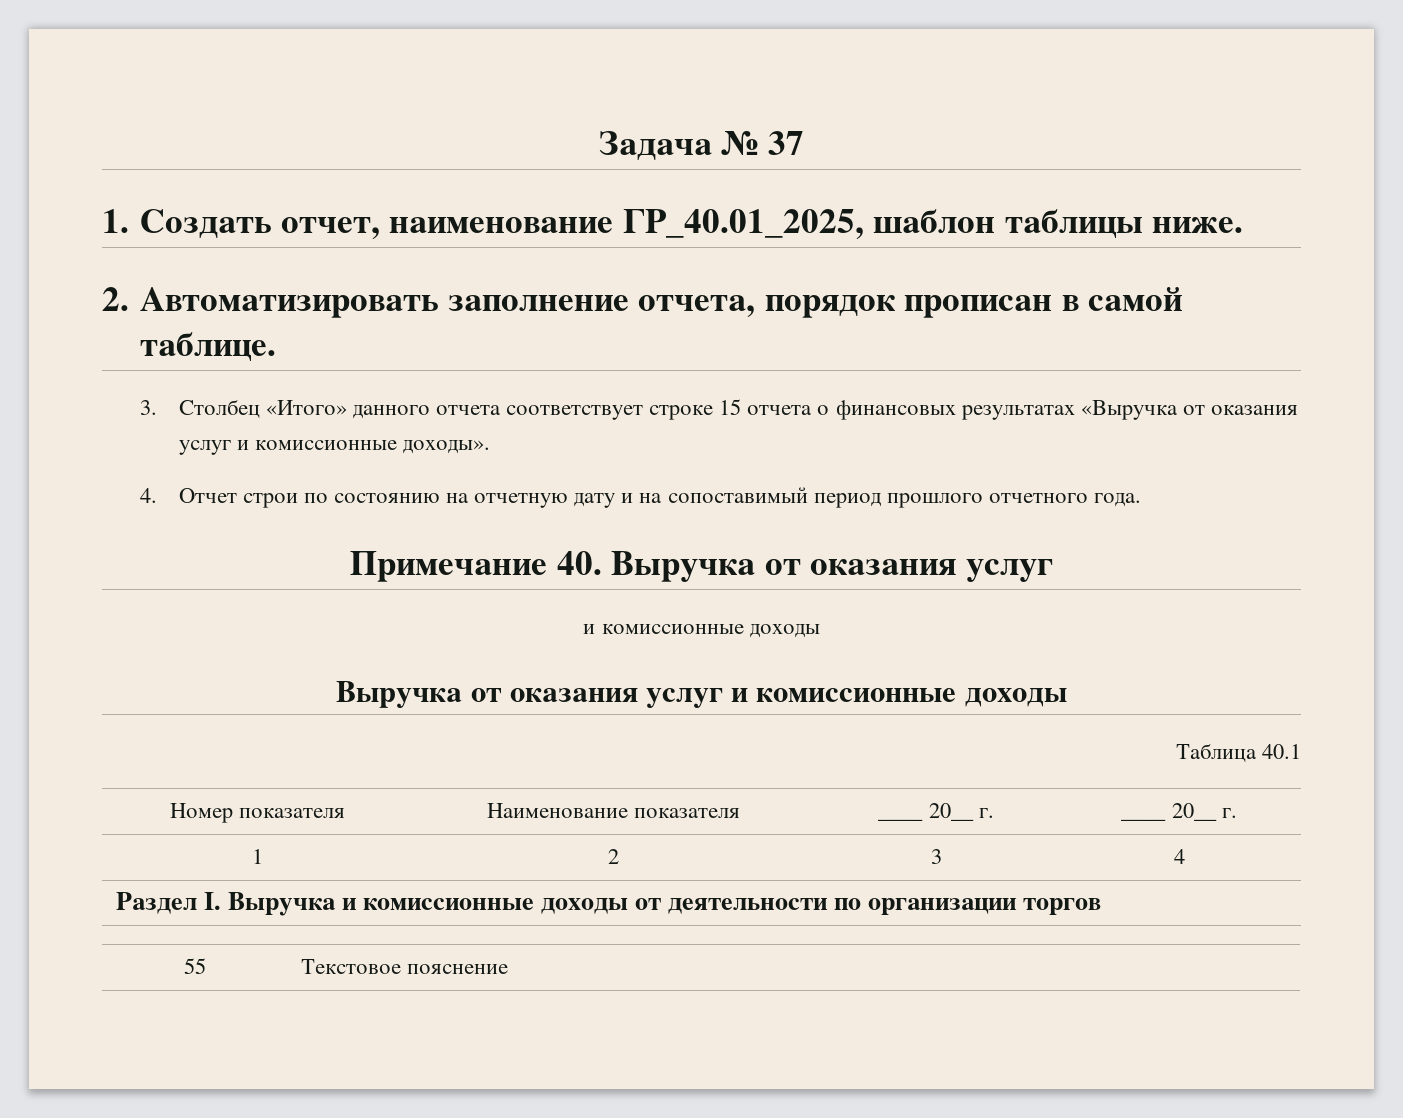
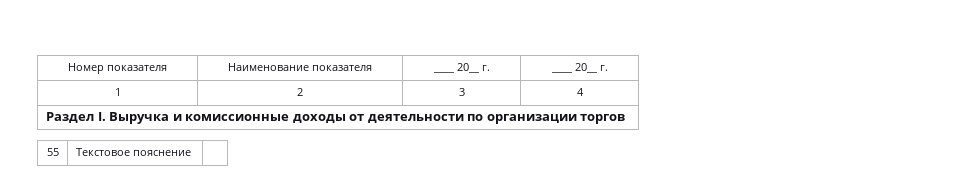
[598,131,805,161] [102,209,1244,240] [102,287,1183,318] [140,332,277,362] [140,399,1298,420] [178,440,491,455] [140,487,1141,508] [350,551,1053,582] [583,624,820,638] [336,681,1067,708] [1175,743,1301,763] Задача № 37 // 1. Создать отчет, наименование ГР_40.01_2025, шаблон таблицы ниже. // 2. Автоматизировать заполнение отчета, порядок прописан в самой таблице. // 3. Столбец «Итого» данного отчета соответствует строке 15 отчета о финансовых результатах «Выручка от оказания услуг и комиссионные доходы». // 4. Отчет строи по состоянию на отчетную дату и на сопоставимый период прошлого отчетного года. // Примечание 40. Выручка от оказания услуг // и комиссионные доходы // Выручка от оказания услуг и комиссионные доходы // Таблица 40.1 // -> (68, 68) none

